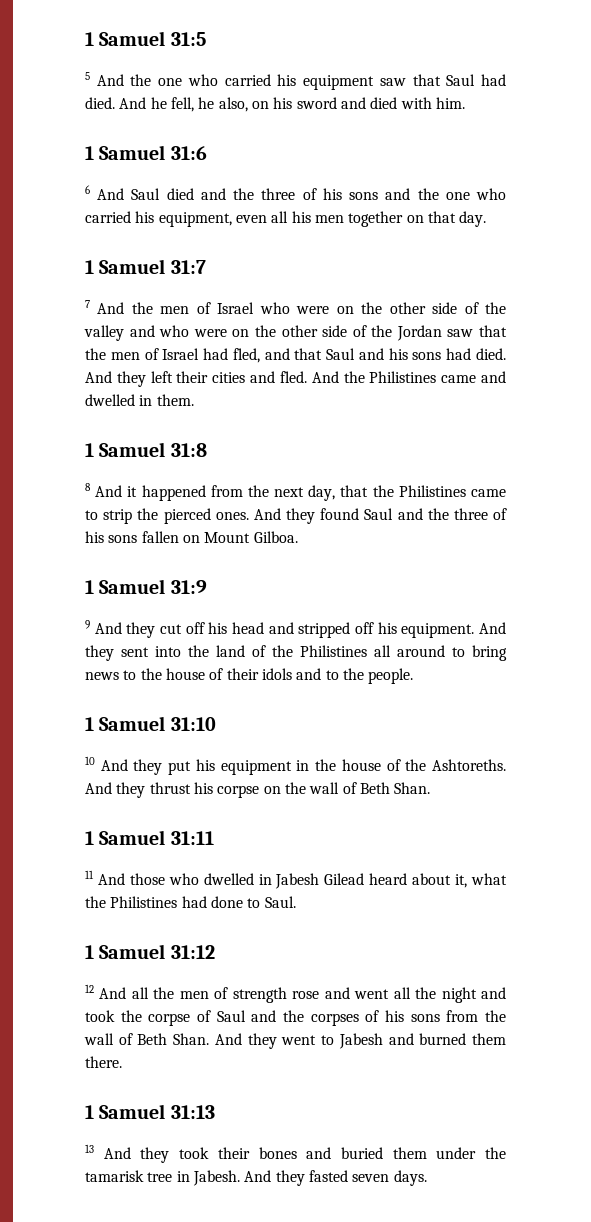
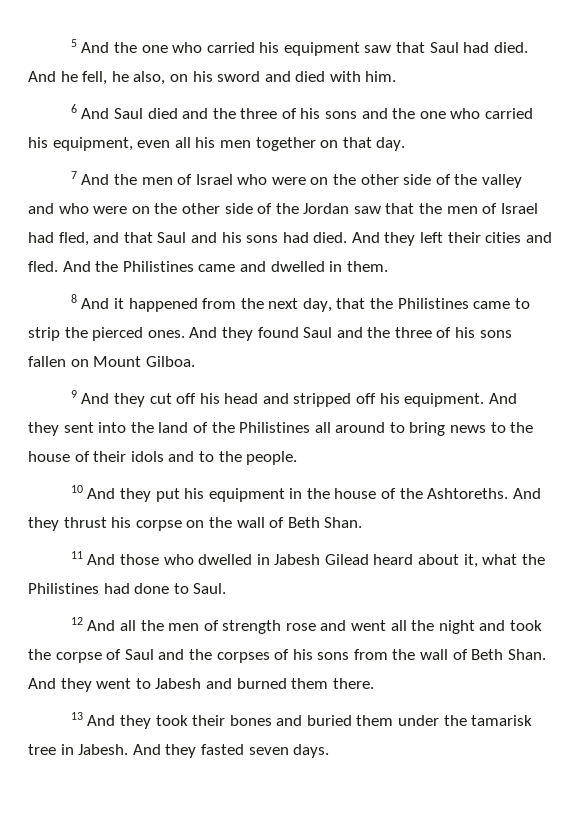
[85,31,206,46] 1 Samuel 31:5 // -> (70, 43) none
[85,145,207,160] // 1 Samuel 31:6 -> (397, 76) none
[85,259,206,274] // 1 Samuel 31:7 -> (406, 144) none
[85,442,207,457] // 1 Samuel 31:8 -> (388, 266) none
[85,579,207,594] // 1 Samuel 31:9 -> (195, 361) none
[85,716,216,731] // 1 Samuel 31:10 -> (298, 458) none
[85,830,214,845] // 1 Samuel 31:11 -> (363, 522) none
[85,944,215,959] // 1 Samuel 31:12 -> (227, 588) none
[85,1104,215,1119] // 1 Samuel 31:13 -> (374, 683) none

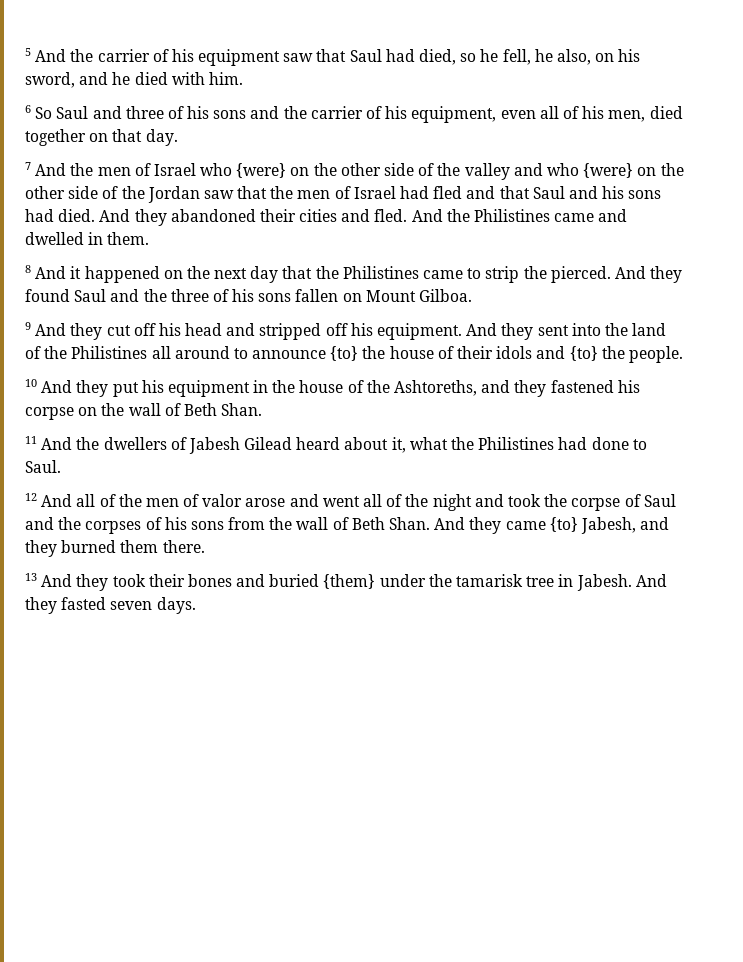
[141,42,255,53] one who carried -> [97,49,169,62] carrier of
[493,42,528,53] [28,71,56,82] died. And -> [419,49,477,65] died, so
[217,71,291,82] sword and -> [25,72,131,88] sword, and he
[81,108,236,119] And Saul died and the -> [35,106,122,119] So Saul and
[419,108,534,119] one who carried -> [310,106,383,119] carrier of
[195,137,251,148] his men -> [562,106,683,122] of his men, died
[271,177,306,185] were -> [236,163,287,178] {were}
[93,206,128,214] were -> [583,163,634,178] {were}
[58,232,89,246] fled, -> [433,186,463,199] fled
[420,232,444,243] left -> [170,209,256,222] abandoned
[202,298,237,309] from -> [163,270,183,279] on
[302,298,332,312] day, -> [250,266,279,283] day
[92,327,185,341] pierced ones. -> [550,266,611,283] pierced.
[409,422,506,436] bring news to -> [252,346,359,361] announce {to}
[198,451,214,462] to -> [569,346,598,361] {to}
[427,488,541,499] [28,517,107,531] Ashtoreths. And they thrust -> [394,380,614,397] Ashtoreths, and they fastened
[119,554,270,565] those who dwelled in -> [76,437,187,450] the dwellers of
[140,620,316,634] the men of strength rose -> [99,494,286,507] of the men of valor arose
(407, 625) none -> [386,494,403,507] of
[96,678,232,689] went to Jabesh and -> [505,517,670,534] [25,540,57,557] came {to} Jabesh, and they
[356,715,394,726] them -> [323,574,376,589] {them}

